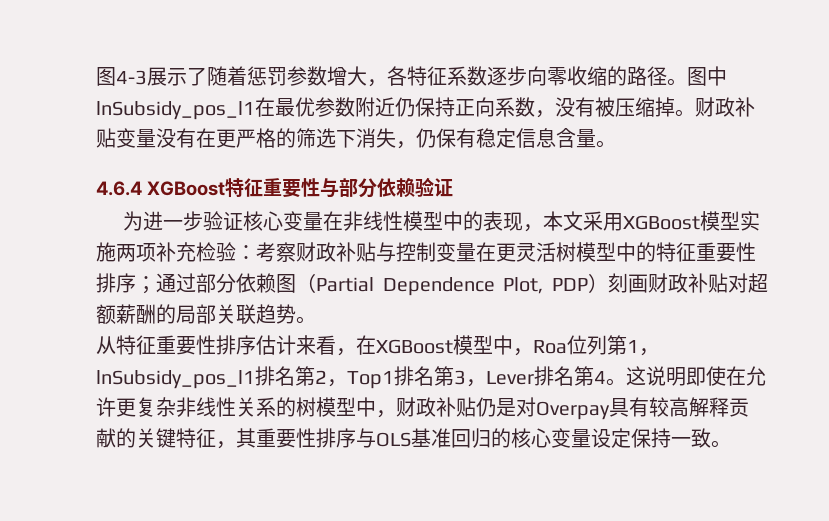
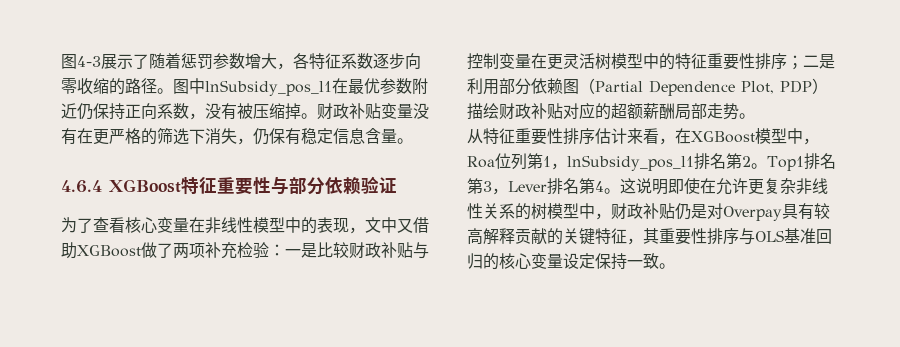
[143,211,244,231] 进一步验证 -> [77,217,125,233] 了查看
[543,211,761,231] [96,242,116,262] 本文采用XGBoost模型实施 -> [365,217,429,233] [61,242,173,259] 文中又借助XGBoost做了
[256,242,296,263] 考察 -> [285,242,349,258] 一是比较
[156,273,196,293] 通过 -> [803,54,835,69] [467,78,499,95] 二是利用
[607,273,648,293] 刻画 -> [467,103,499,120] 描绘
(748, 283) none -> [579,102,611,120] 应的
[156,304,276,325] 的局部关联趋 -> [675,103,723,120] 局部走
[327,379,347,387] ， -> [751,163,767,169] 。

